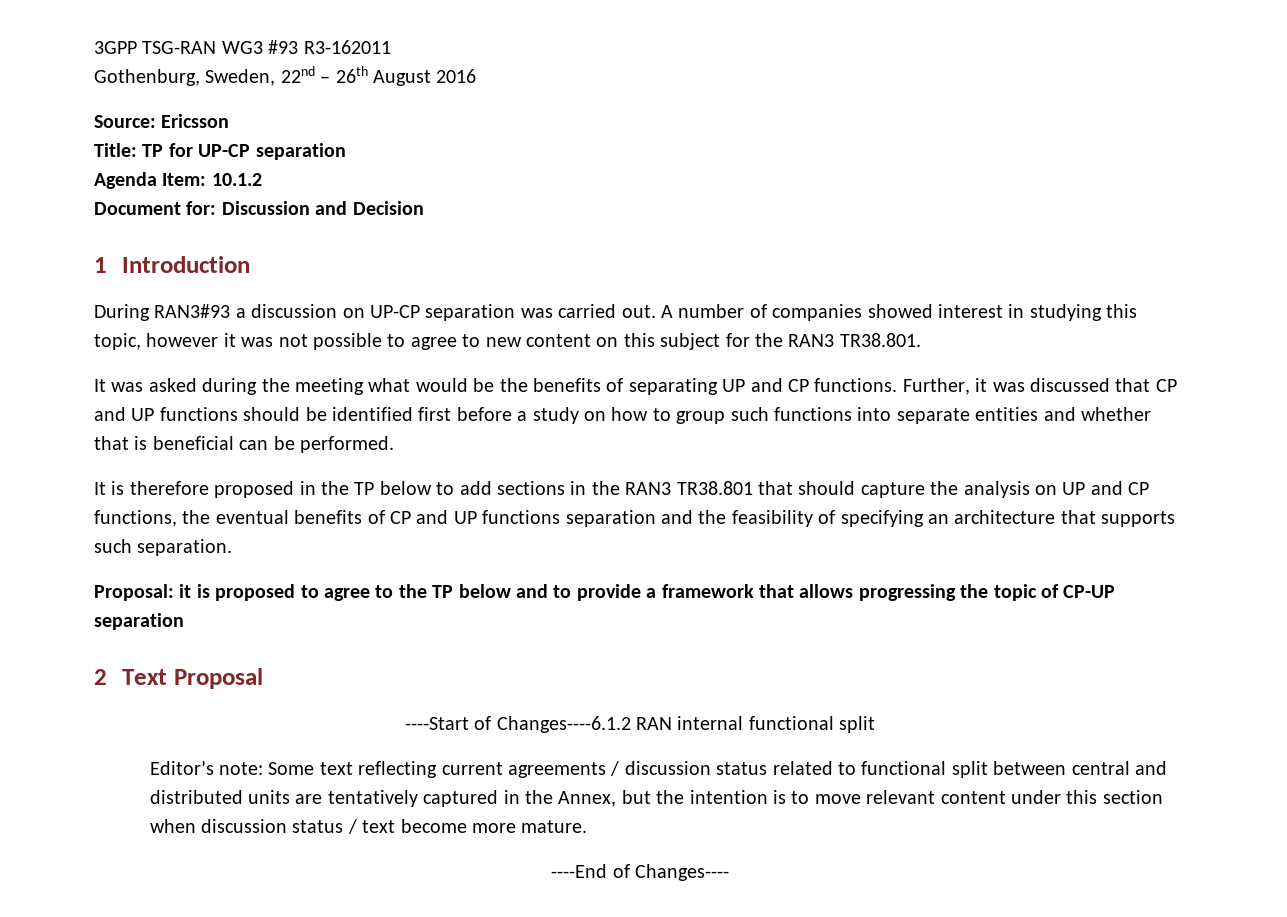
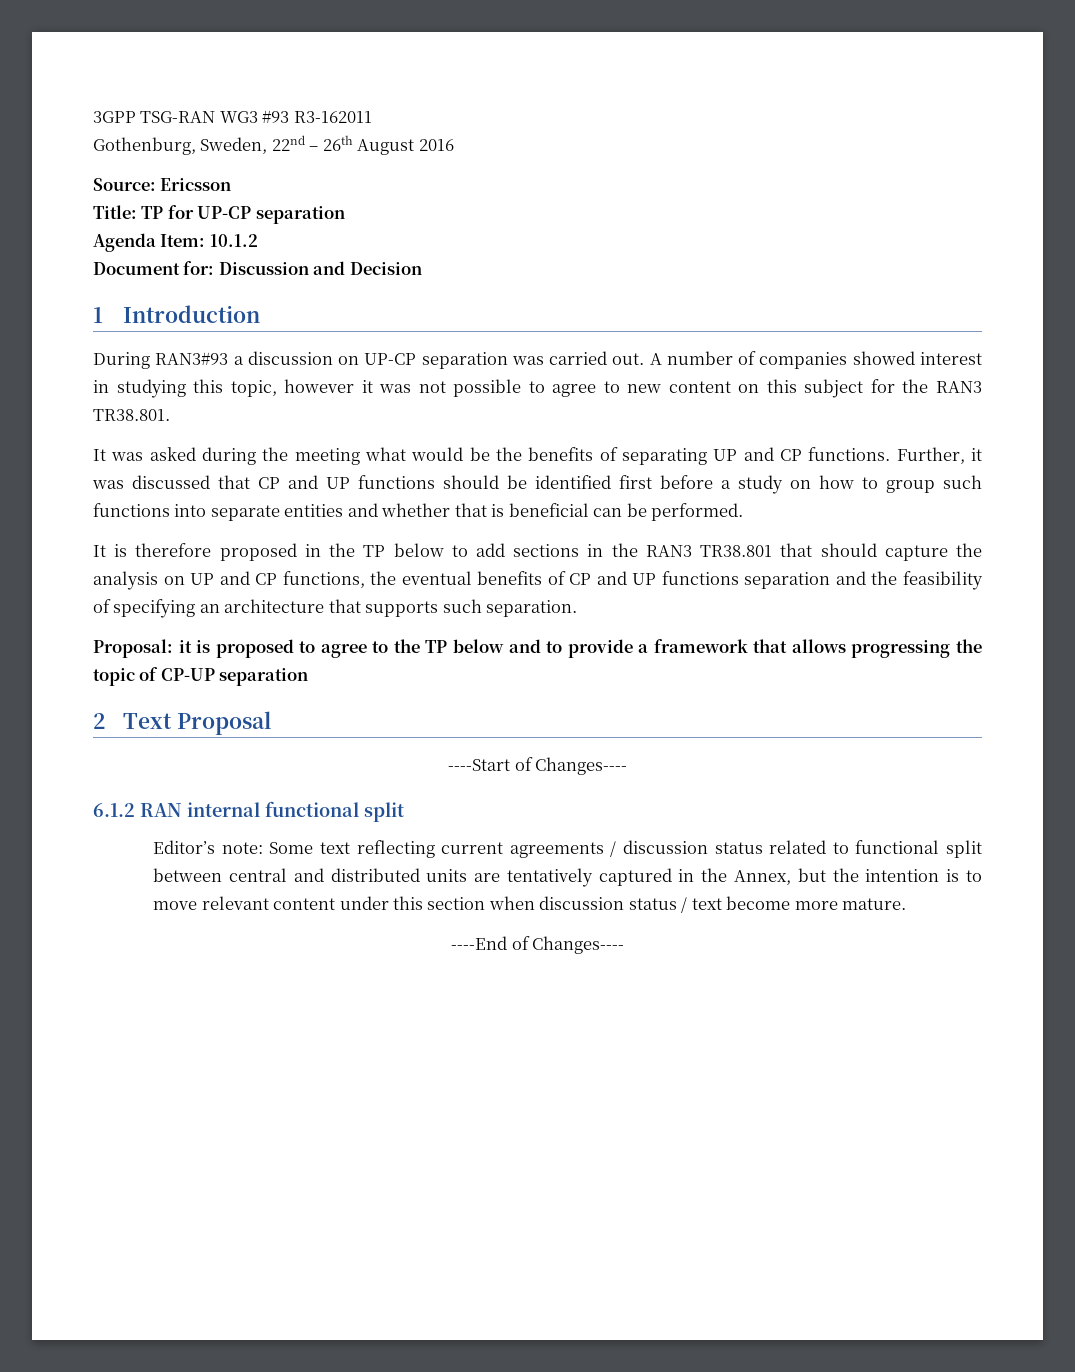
[496,716,631,733] Changes----6.1.2 -> [534,757,627,775] [93,803,135,817] Changes---- // 6.1.2

